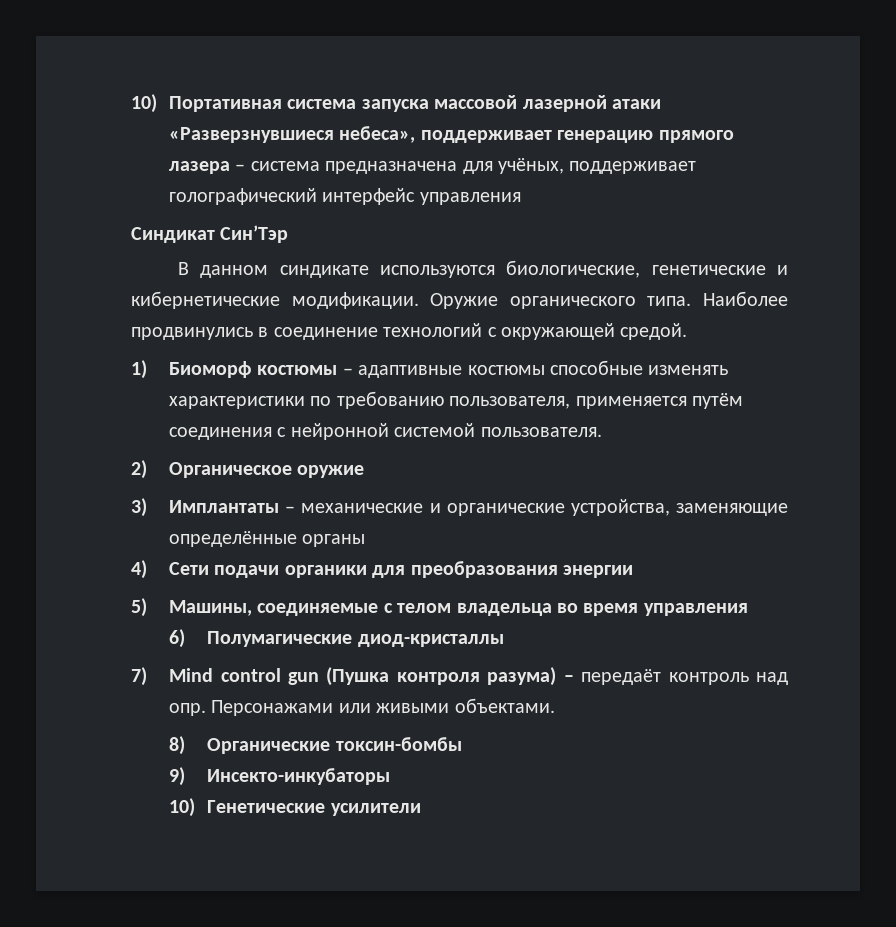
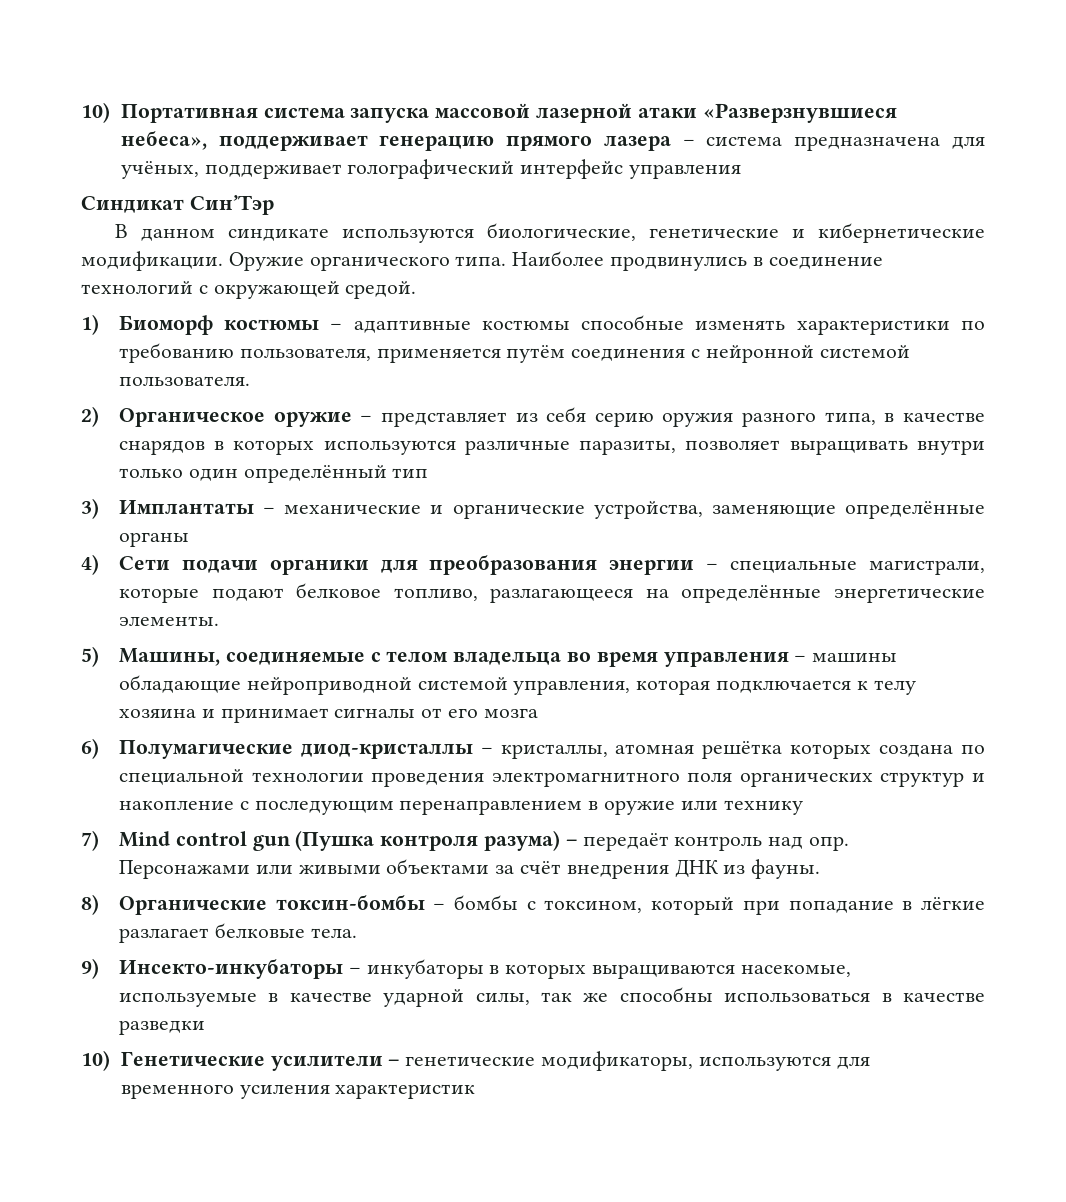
(365, 471) none -> [360,407,986,427] [118,440,985,455] [118,465,429,483] – представляет из себя серию оружия разного типа, в качестве снарядов в которых используются различные паразиты, позволяет выращивать внутри только один определённый тип
(634, 571) none -> [706,560,985,575] [118,583,985,603] [118,616,219,626] – специальные магистрали, которые подают белковое топливо, разлагающееся на определённые энергетические элементы.
[169,629,504,648] // 6) Полумагические диод-кристаллы -> [794,653,898,663] [118,675,916,695] [118,708,538,723] [81,738,986,759] [118,769,985,787] [118,800,803,815] – машины обладающие нейроприводной системой управления, которая подключается к телу хозяина и принимает сигналы от его мозга // 6) Полумагические диод-кристаллы – кристаллы, атомная решётка которых создана по специальной технологии проведения электромагнитного поля органических структур и накопление с последующим перенаправлением в оружие или технику
[454,698,555,713] [169,736,462,755] [169,767,391,786] [169,798,421,817] объектами. // 8) Органические токсин-бомбы // 9) Инсекто-инкубаторы // 10) Генетические усилители -> [386,859,821,879] [81,894,986,915] [118,923,357,943] [81,958,851,979] [118,987,985,1007] [118,1020,205,1035] [81,1050,870,1071] [120,1084,476,1099] объектами за счёт внедрения ДНК из фауны. // 8) Органические токсин-бомбы – бомбы с токсином, который при попадание в лёгкие разлагает белковые тела. // 9) Инсекто-инкубаторы – инкубаторы в которых выращиваются насекомые, используемые в качестве ударной силы, так же способны использоваться в качестве разведки // 10) Генетические усилители – генетические модификаторы, используются для временного усиления характеристик

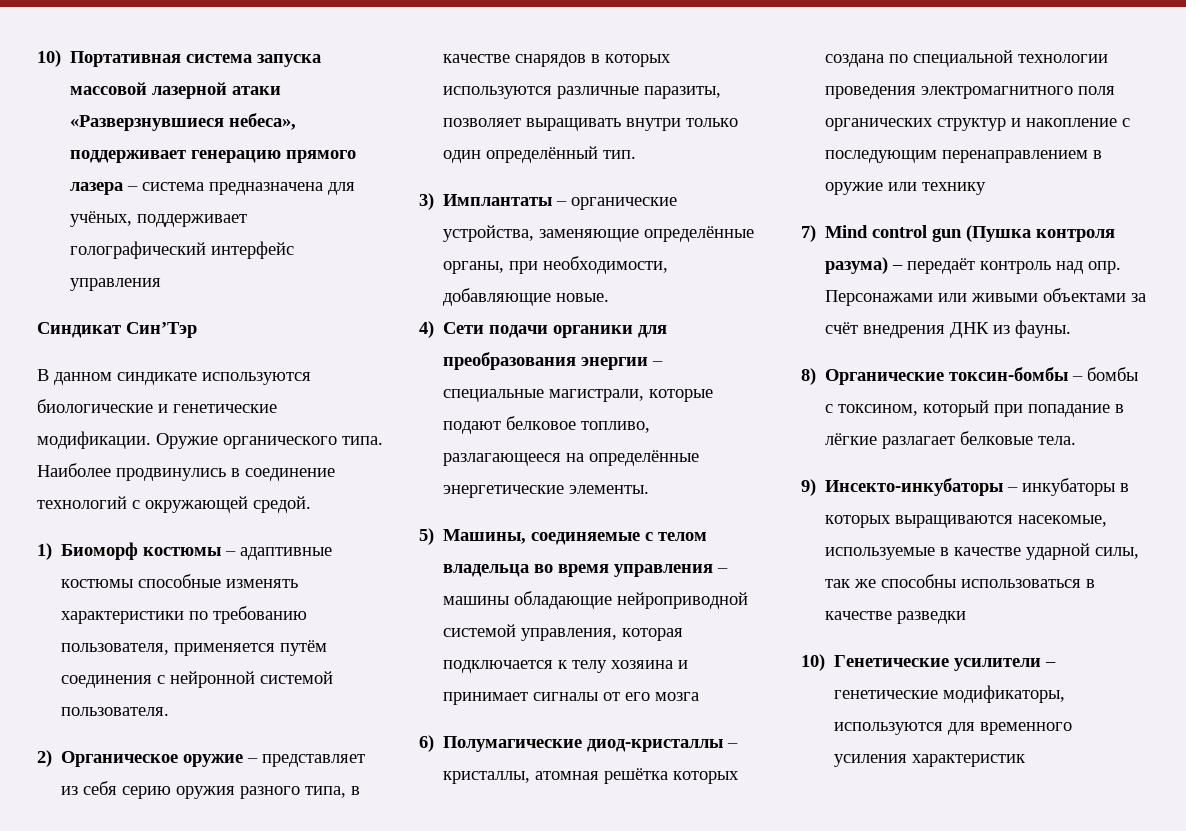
[486,223,986,243] биологические, генетические и кибернетические -> [37,399,277,413] биологические и генетические
[392,468,429,478] тип -> [603,150,637,159] тип.
[284,505,444,514] механические и -> (568, 203) none
[118,532,189,547] органы -> [443,256,669,274] [443,288,610,306] органы, при необходимости, добавляющие новые.

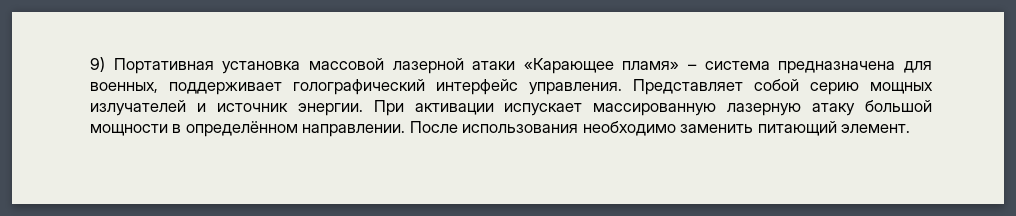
[37,50,322,67] [70,82,282,99] [70,113,297,131] [70,150,357,163] [70,182,124,195] 10) Портативная система запуска массовой лазерной атаки «Разверзнувшиеся небеса», поддерживает генерацию прямого лазера -> [90,57,680,74] 9) Портативная установка массовой лазерной атаки «Карающее пламя»
[70,211,133,227] учёных, -> [90,82,158,93] военных,
[70,278,162,291] [37,322,197,338] [37,369,311,385] [37,399,277,413] [37,431,383,449] [37,463,335,481] [37,496,311,513] [37,542,333,560] [61,574,299,588] [61,606,308,624] [61,640,328,656] [61,671,334,688] [61,707,170,716] [37,750,366,767] [61,781,361,799] [443,54,672,67] [443,86,722,99] [443,118,739,131] [443,146,637,163] [419,193,678,210] [443,225,755,242] [443,256,669,274] [443,288,610,306] [419,321,668,338] [443,352,664,370] [443,389,714,402] [443,416,651,434] [443,450,700,466] [443,485,650,498] [419,528,708,545] [443,564,729,577] [443,591,749,609] [443,624,684,641] [443,660,689,673] [443,692,700,705] [419,735,739,752] [443,768,740,784] [825,50,1109,67] [825,86,1116,99] [825,118,1131,131] [825,150,1103,163] [825,182,987,195] [801,225,1116,242] [825,257,1122,274] [825,288,1147,306] [825,320,1072,338] [801,367,1139,385] [825,400,1125,417] [825,431,1077,449] [801,478,1130,496] [825,515,1108,528] [825,543,1140,560] [825,574,1096,588] [825,611,967,624] [801,654,1057,671] [834,685,1066,703] [834,722,1073,735] [834,754,1026,767] управления // Синдикат Син’Тэр // В данном синдикате используются биологические и генетические модификации. Оружие органического типа. Наиболее продвинулись в соединение технологий с окружающей средой. // 1) Биоморф костюмы – адаптивные костюмы способные изменять характеристики по требованию пользователя, применяется путём соединения с нейронной системой пользователя. // 2) Органическое оружие – представляет из себя серию оружия разного типа, в качестве снарядов в которых используются различные паразиты, позволяет выращивать внутри только один определённый тип. // 3) Имплантаты – органические устройства, заменяющие определённые органы, при необходимости, добавляющие новые. // 4) Сети подачи органики для преобразования энергии – специальные магистрали, которые подают белковое топливо, разлагающееся на определённые энергетические элементы. // 5) Машины, соединяемые с телом владельца во время управления – машины обладающие нейроприводной системой управления, которая подключается к телу хозяина и принимает сигналы от его мозга // 6) Полумагические диод-кристаллы – кристаллы, атомная решётка которых создана по специальной технологии проведения электромагнитного поля органических структур и накопление с последующим перенаправлением в оружие или технику // 7) Mind control gun (Пушка контроля разума) – передаёт контроль над опр. Персонажами или живыми объектами за счёт внедрения ДНК из фауны. // 8) Органические токсин-бомбы – бомбы с токсином, который при попадание в лёгкие разлагает белковые тела. // 9) Инсекто-инкубаторы – инкубаторы в которых выращиваются насекомые, используемые в качестве ударной силы, так же способны использоваться в качестве разведки // 10) Генетические усилители – генетические модификаторы, используются для временного усиления характеристик -> [529,79,933,95] [90,100,932,116] [90,121,911,137] управления. Представляет собой серию мощных излучателей и источник энергии. При активации испускает массированную лазерную атаку большой мощности в определённом направлении. После использования необходимо заменить питающий элемент.

